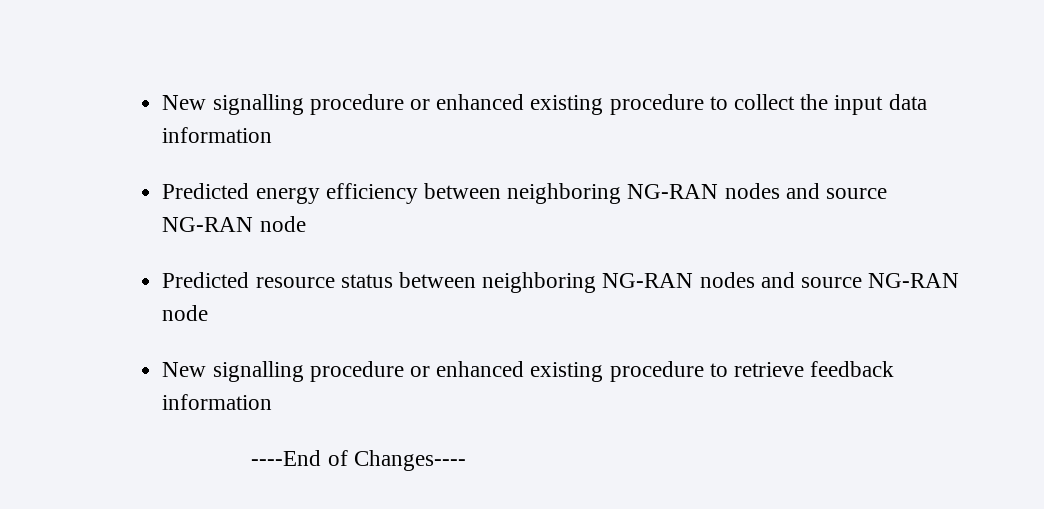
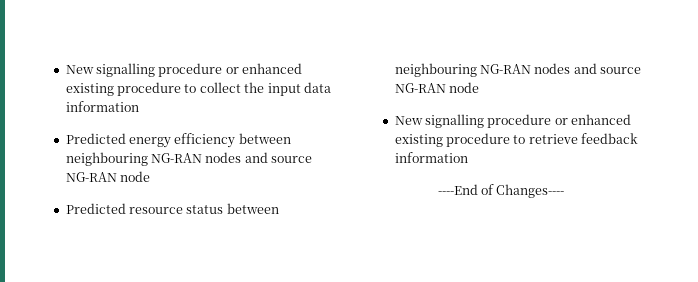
[507,183,622,204] neighboring -> [65,152,148,166] neighbouring
[482,272,597,293] neighboring -> [394,63,477,77] neighbouring

